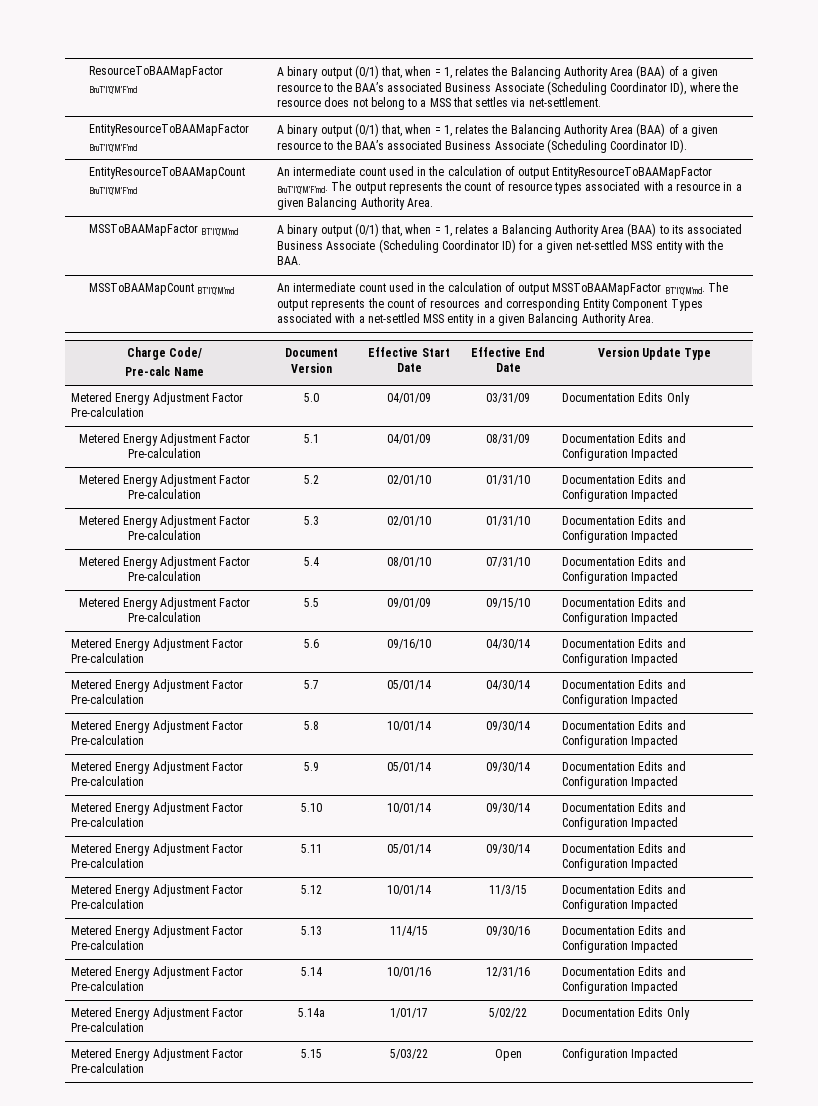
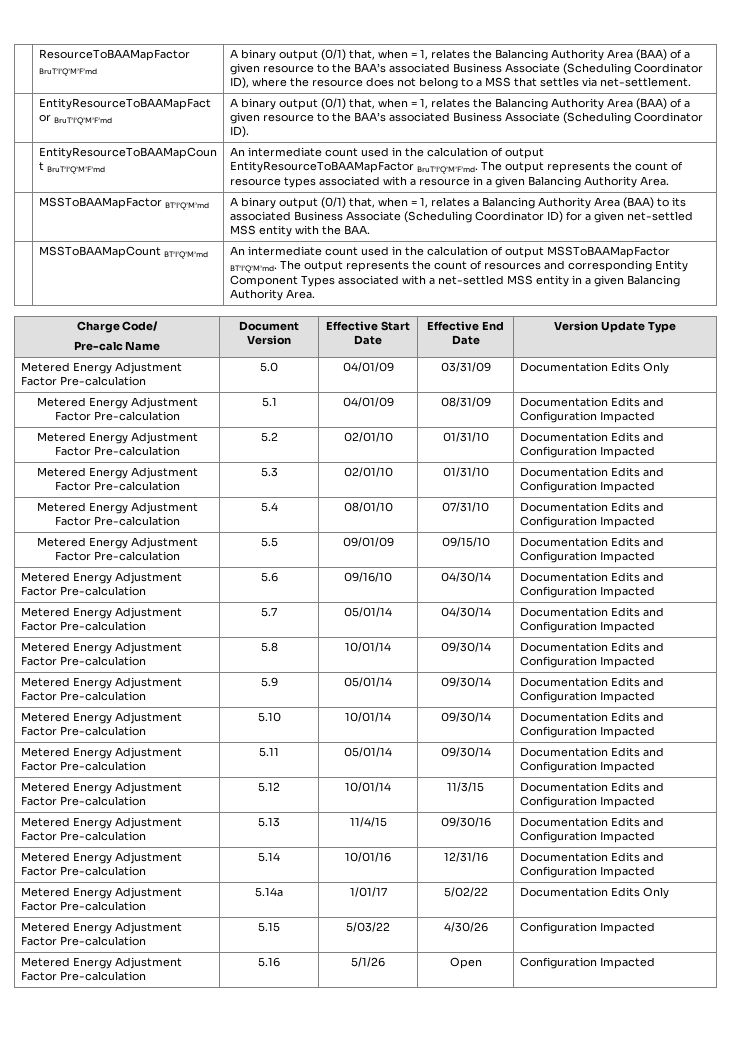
(428, 1054) none -> [443,922,488,932] [519,922,655,934] [20,957,182,969] [20,971,146,981] [258,957,280,967] [351,957,385,967] | 4/30/26 | Configuration Impacted // Metered Energy Adjustment Factor Pre-calculation | 5.16 | 5/1/26

